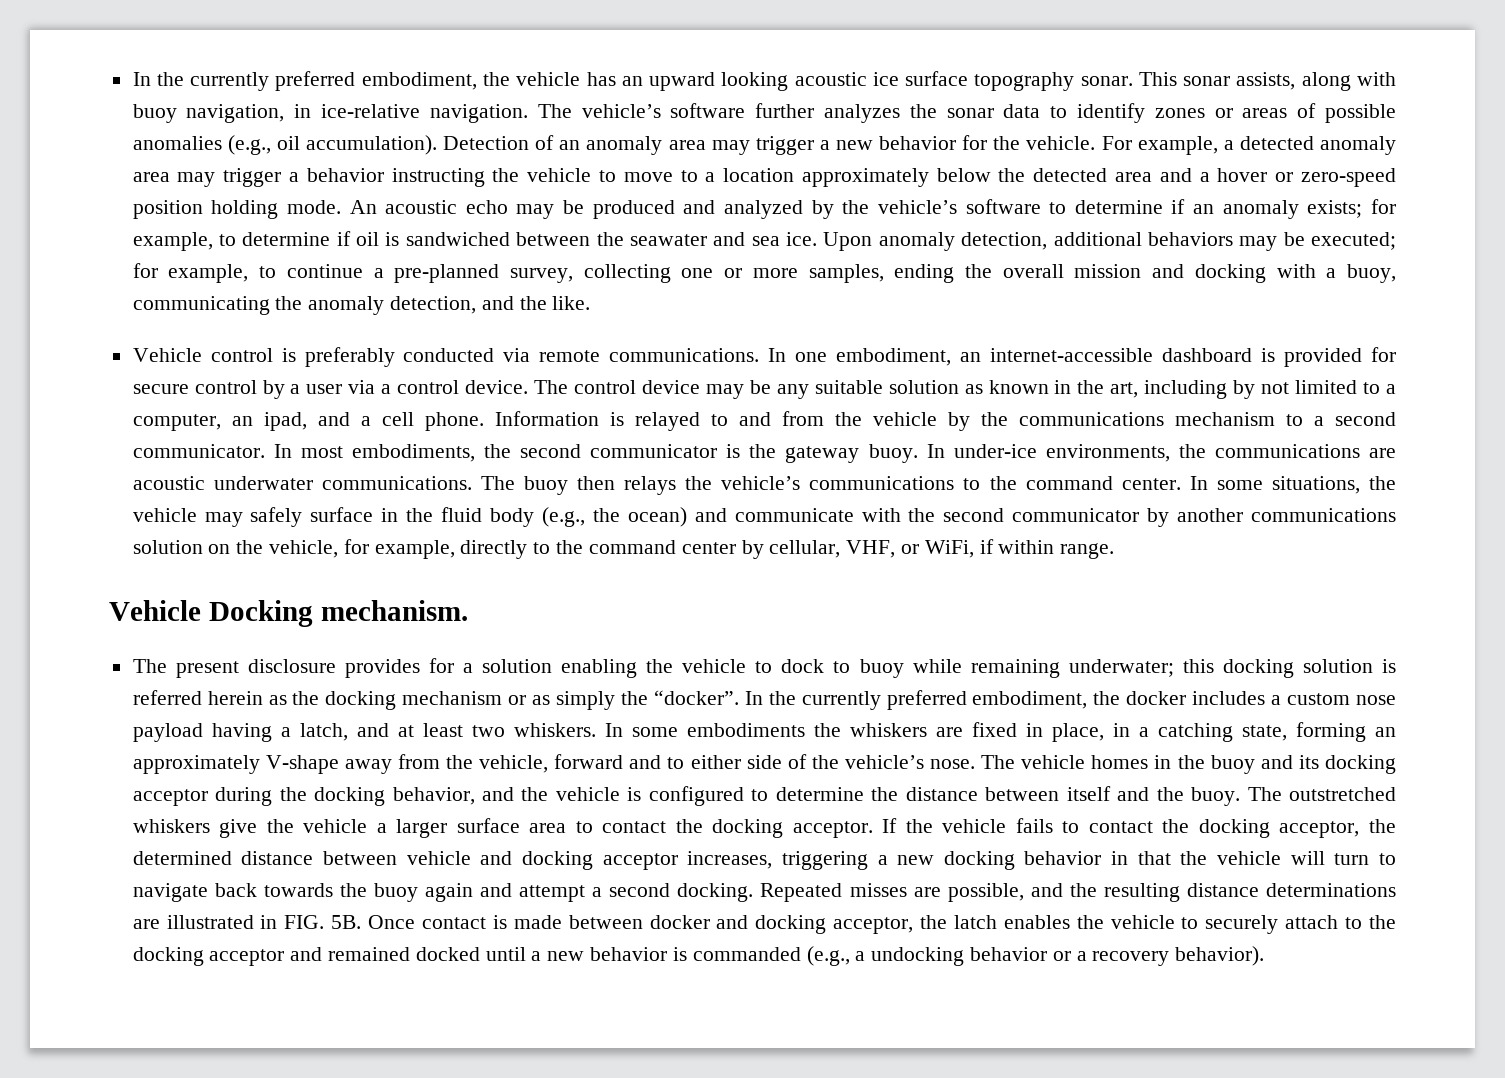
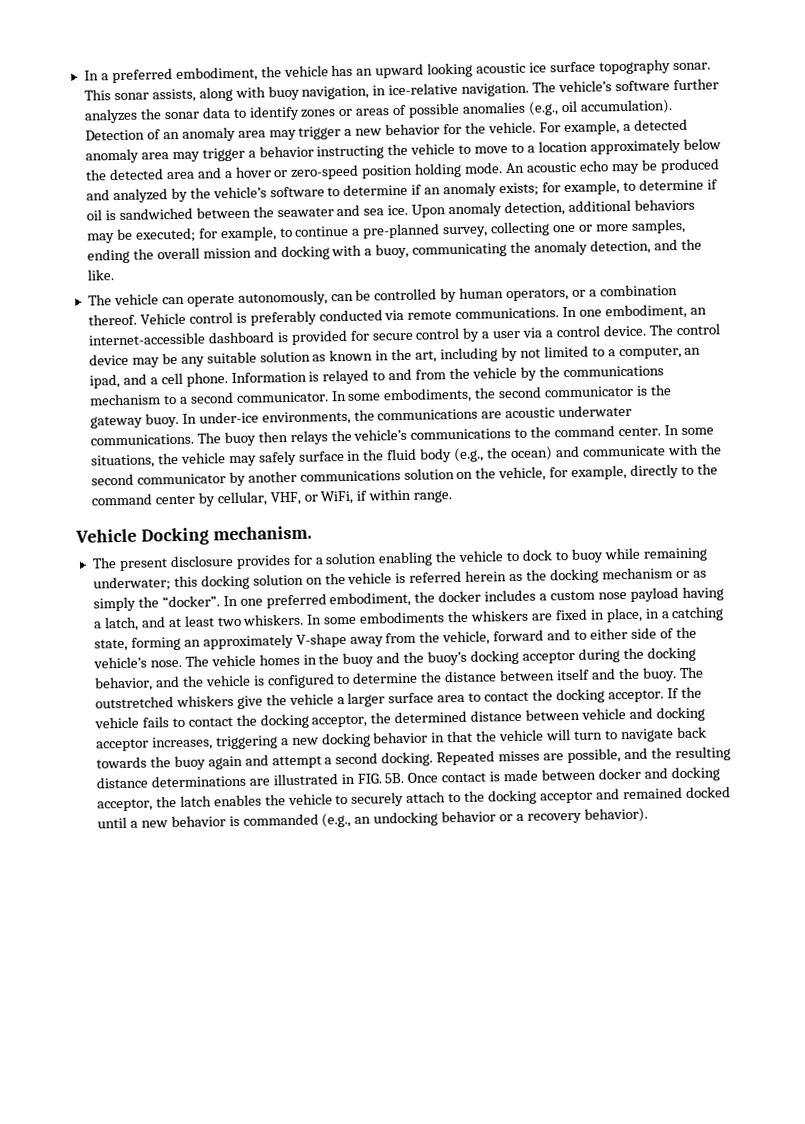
[132,72,270,91] In the currently -> [83,70,109,81] In a
(591, 303) none -> [87,284,678,307] [87,313,137,326] The vehicle can operate autonomously, can be controlled by human operators, or a combination thereof.
[300,446,343,458] most -> [347,393,382,401] some
(1373, 666) none -> [305,572,393,585] on the vehicle
[768,691,881,710] the currently -> [239,598,263,606] one
[1298,755,1319,769] its -> [403,650,468,666] the buoy’s
[855,951,866,961] a -> [354,816,372,824] an

